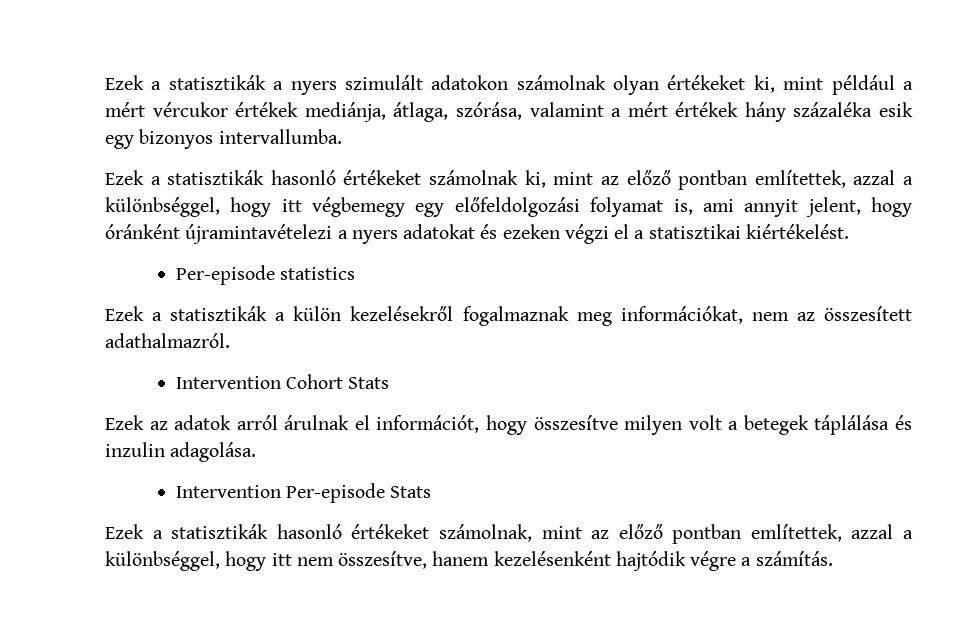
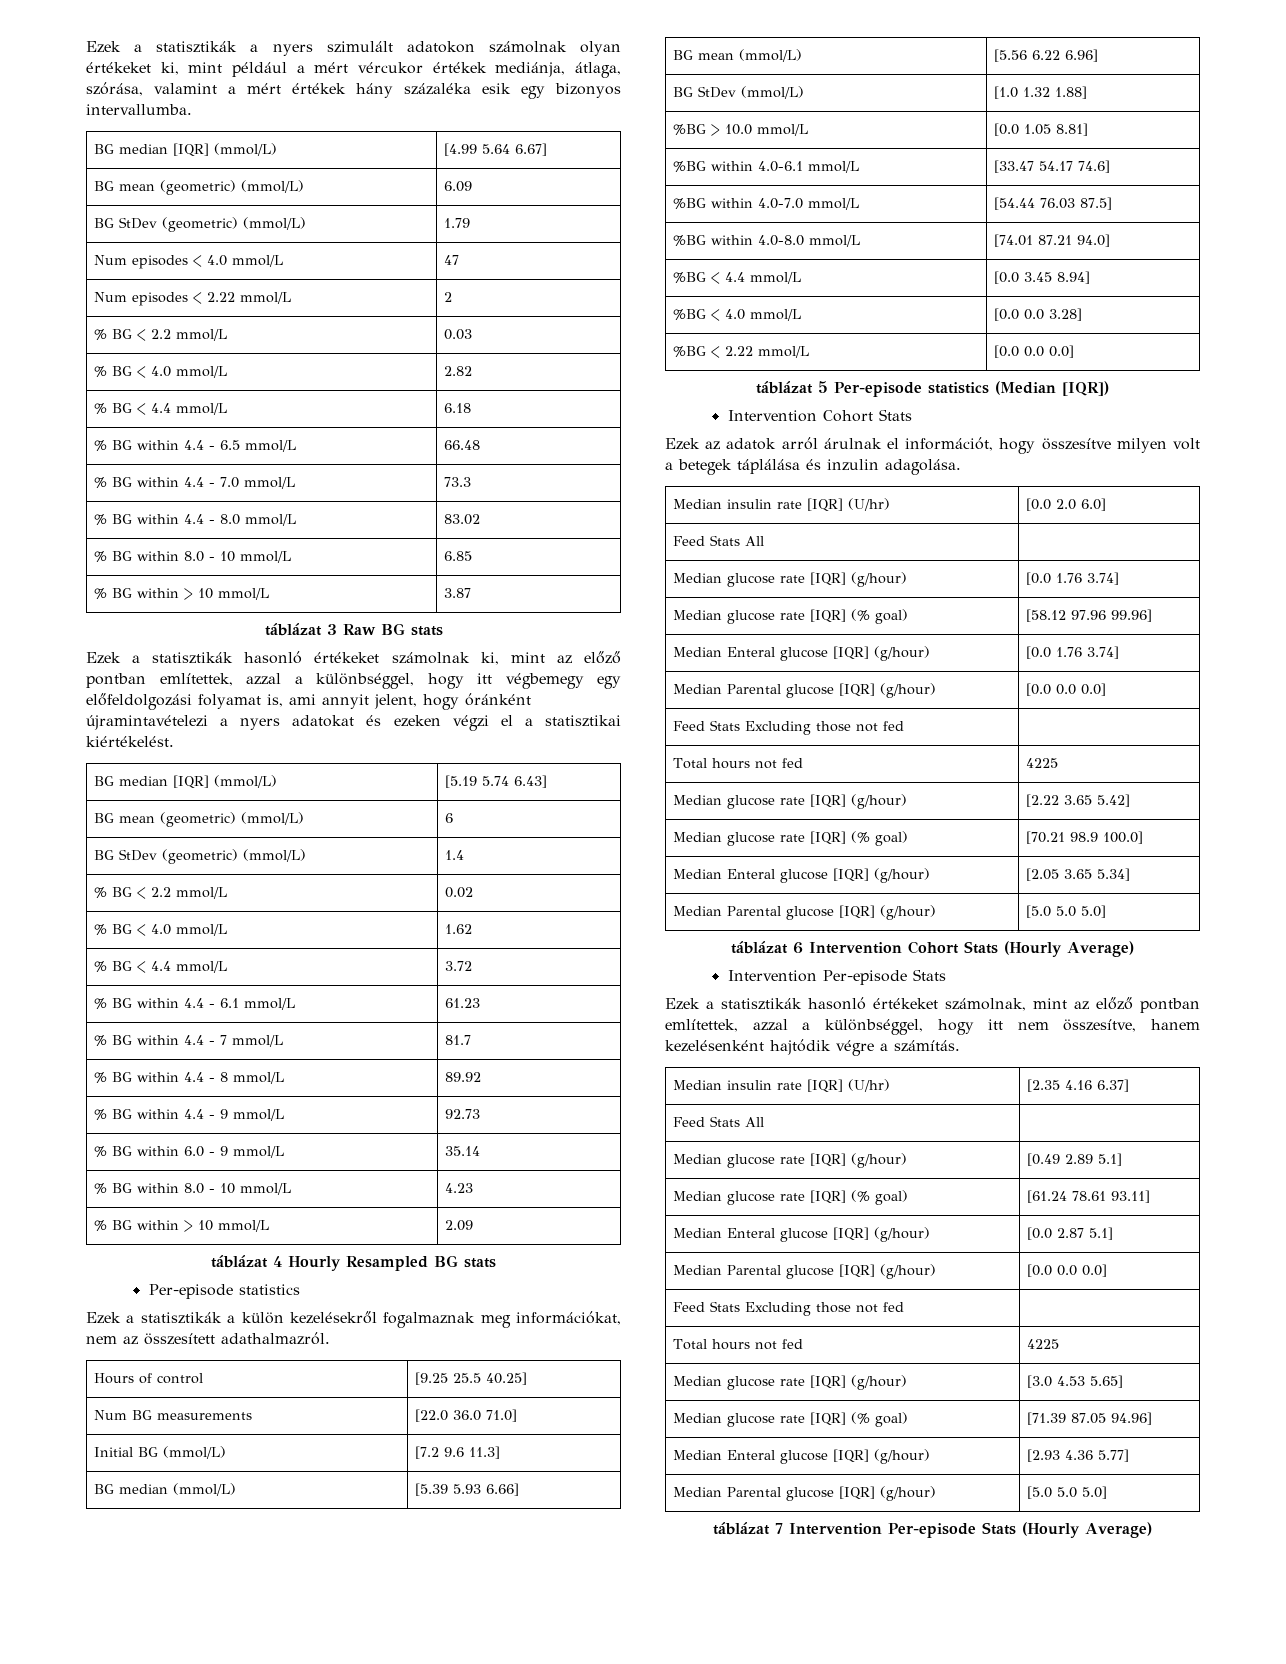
(342, 136) none -> [93,143,277,157] [443,143,547,156] [93,180,304,195] [443,181,472,192] [93,217,306,232] [443,218,470,228] [93,255,283,269] [443,255,459,265] [93,292,291,306] [443,292,452,302] [93,329,227,341] [443,329,472,340] [93,366,227,378] [443,366,472,376] [93,403,227,415] [443,403,471,413] [93,440,296,452] [443,440,480,450] [93,477,295,489] [443,477,471,487] [93,514,296,526] [443,514,480,525] [93,551,291,563] [443,551,472,561] [93,588,269,600] [443,588,471,598] [264,623,443,636] // BG median [IQR] (mmol/L) | [4.99 5.64 6.67] // BG mean (geometric) (mmol/L) | 6.09 // BG StDev (geometric) (mmol/L) | 1.79 // Num episodes < 4.0 mmol/L | 47 // Num episodes < 2.22 mmol/L | 2 // % BG < 2.2 mmol/L | 0.03 // % BG < 4.0 mmol/L | 2.82 // % BG < 4.4 mmol/L | 6.18 // % BG within 4.4 - 6.5 mmol/L | 66.48 // % BG within 4.4 - 7.0 mmol/L | 73.3 // % BG within 4.4 - 8.0 mmol/L | 83.02 // % BG within 8.0 - 10 mmol/L | 6.85 // % BG within > 10 mmol/L | 3.87 // táblázat 3 Raw BG stats
(849, 231) none -> [93,775,277,789] [444,775,547,788] [93,812,304,827] [444,813,453,823] [93,849,306,864] [444,850,464,860] [93,887,227,899] [444,887,473,898] [93,924,227,936] [444,924,472,934] [93,961,227,973] [444,961,472,971] [93,998,295,1010] [444,998,480,1008] [93,1035,283,1047] [444,1035,471,1045] [93,1072,284,1084] [444,1072,481,1082] [93,1109,284,1121] [444,1109,480,1119] [93,1146,284,1158] [444,1146,480,1156] [93,1183,291,1195] [444,1183,473,1193] [93,1220,269,1232] [444,1220,473,1231] [211,1255,496,1271] // BG median [IQR] (mmol/L) | [5.19 5.74 6.43] // BG mean (geometric) (mmol/L) | 6 // BG StDev (geometric) (mmol/L) | 1.4 // % BG < 2.2 mmol/L | 0.02 // % BG < 4.0 mmol/L | 1.62 // % BG < 4.4 mmol/L | 3.72 // % BG within 4.4 - 6.1 mmol/L | 61.23 // % BG within 4.4 - 7 mmol/L | 81.7 // % BG within 4.4 - 8 mmol/L | 89.92 // % BG within 4.4 - 9 mmol/L | 92.73 // % BG within 6.0 - 9 mmol/L | 35.14 // % BG within 8.0 - 10 mmol/L | 4.23 // % BG within > 10 mmol/L | 2.09 // táblázat 4 Hourly Resampled BG stats
(230, 340) none -> [93,1373,203,1384] [414,1372,527,1385] [93,1410,252,1420] [414,1409,517,1422] [93,1446,226,1459] [414,1446,500,1459] [93,1483,236,1496] [414,1483,519,1496] [672,49,802,62] [993,49,1098,62] [672,86,804,99] [993,86,1087,99] [672,124,808,136] [993,123,1088,136] [672,161,859,173] [993,160,1110,173] [672,198,859,210] [993,197,1112,210] [672,235,860,247] [993,234,1110,247] [672,272,801,284] [993,271,1090,284] [672,309,801,321] [993,308,1082,321] [672,346,809,358] [993,345,1074,358] [756,381,1109,397] // Hours of control | [9.25 25.5 40.25] // Num BG measurements | [22.0 36.0 71.0] // Initial BG (mmol/L) | [7.2 9.6 11.3] // BG median (mmol/L) | [5.39 5.93 6.66] // BG mean (mmol/L) | [5.56 6.22 6.96] // BG StDev (mmol/L) | [1.0 1.32 1.88] // %BG > 10.0 mmol/L | [0.0 1.05 8.81] // %BG within 4.0-6.1 mmol/L | [33.47 54.17 74.6] // %BG within 4.0-7.0 mmol/L | [54.44 76.03 87.5] // %BG within 4.0-8.0 mmol/L | [74.01 87.21 94.0] // %BG < 4.4 mmol/L | [0.0 3.45 8.94] // %BG < 4.0 mmol/L | [0.0 0.0 3.28] // %BG < 2.22 mmol/L | [0.0 0.0 0.0] // táblázat 5 Per-episode statistics (Median [IQR])
(257, 452) none -> [672,498,890,512] [1025,498,1106,511] [672,535,764,546] [672,572,907,587] [1025,572,1119,585] [672,609,908,624] [1025,609,1152,622] [672,646,930,661] [1025,646,1119,659] [672,683,936,698] [1025,683,1106,696] [672,720,904,735] [672,758,803,769] [1025,758,1058,768] [672,794,907,809] [1025,794,1130,807] [672,831,908,846] [1025,831,1143,844] [672,868,930,883] [1025,868,1130,881] [672,905,936,920] [1025,905,1106,918] [731,941,1135,957] // Median insulin rate [IQR] (U/hr) | [0.0 2.0 6.0] // Feed Stats All | // Median glucose rate [IQR] (g/hour) | [0.0 1.76 3.74] // Median glucose rate [IQR] (% goal) | [58.12 97.96 99.96] // Median Enteral glucose [IQR] (g/hour) | [0.0 1.76 3.74] // Median Parental glucose [IQR] (g/hour) | [0.0 0.0 0.0] // Feed Stats Excluding those not fed | // Total hours not fed | 4225 // Median glucose rate [IQR] (g/hour) | [2.22 3.65 5.42] // Median glucose rate [IQR] (% goal) | [70.21 98.9 100.0] // Median Enteral glucose [IQR] (g/hour) | [2.05 3.65 5.34] // Median Parental glucose [IQR] (g/hour) | [5.0 5.0 5.0] // táblázat 6 Intervention Cohort Stats (Hourly Average)
(833, 558) none -> [672,1079,890,1093] [1026,1079,1129,1092] [672,1116,764,1127] [672,1153,907,1168] [1026,1153,1122,1166] [672,1190,908,1205] [1026,1190,1150,1203] [672,1227,930,1242] [1026,1227,1113,1240] [672,1264,936,1279] [1026,1264,1107,1277] [672,1301,904,1316] [672,1339,803,1350] [1026,1339,1059,1349] [672,1375,907,1390] [1026,1375,1123,1388] [672,1412,908,1427] [1026,1412,1152,1425] [672,1449,930,1464] [1026,1449,1129,1462] [672,1486,936,1501] [1026,1486,1107,1499] [713,1522,1153,1538] // Median insulin rate [IQR] (U/hr) | [2.35 4.16 6.37] // Feed Stats All | // Median glucose rate [IQR] (g/hour) | [0.49 2.89 5.1] // Median glucose rate [IQR] (% goal) | [61.24 78.61 93.11] // Median Enteral glucose [IQR] (g/hour) | [0.0 2.87 5.1] // Median Parental glucose [IQR] (g/hour) | [0.0 0.0 0.0] // Feed Stats Excluding those not fed | // Total hours not fed | 4225 // Median glucose rate [IQR] (g/hour) | [3.0 4.53 5.65] // Median glucose rate [IQR] (% goal) | [71.39 87.05 94.96] // Median Enteral glucose [IQR] (g/hour) | [2.93 4.36 5.77] // Median Parental glucose [IQR] (g/hour) | [5.0 5.0 5.0] // táblázat 7 Intervention Per-episode Stats (Hourly Average)

